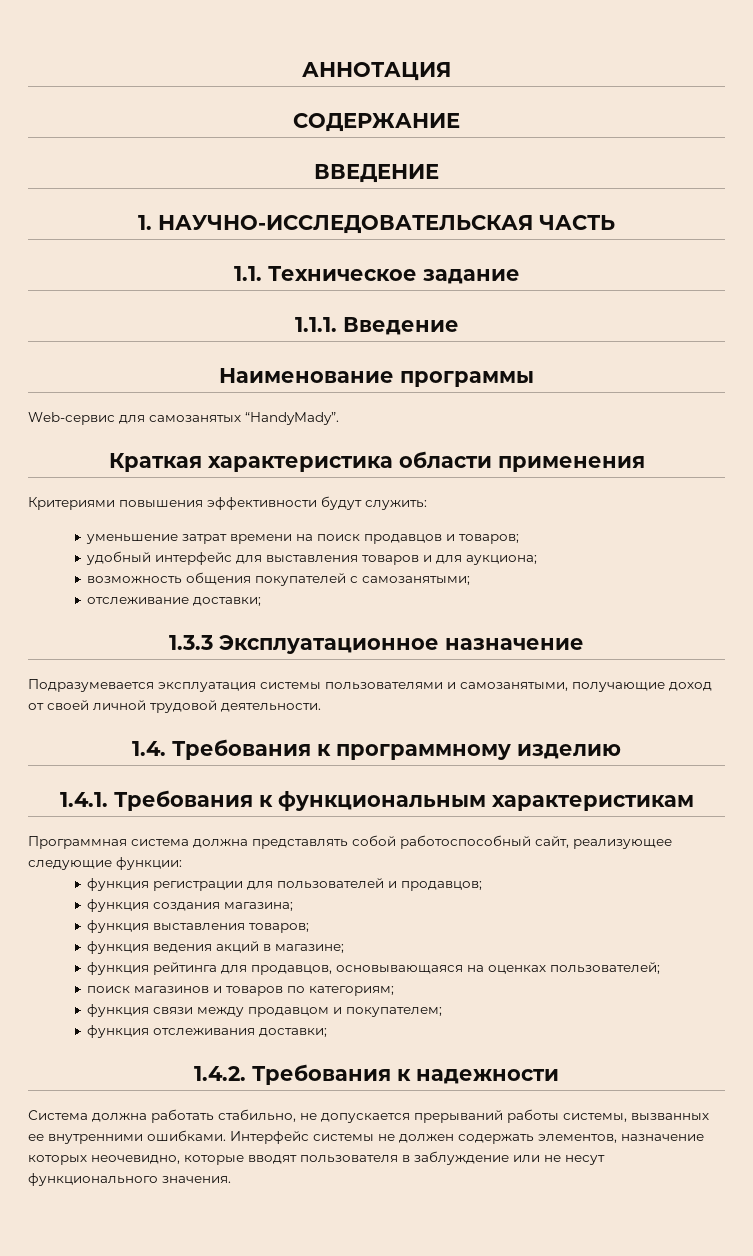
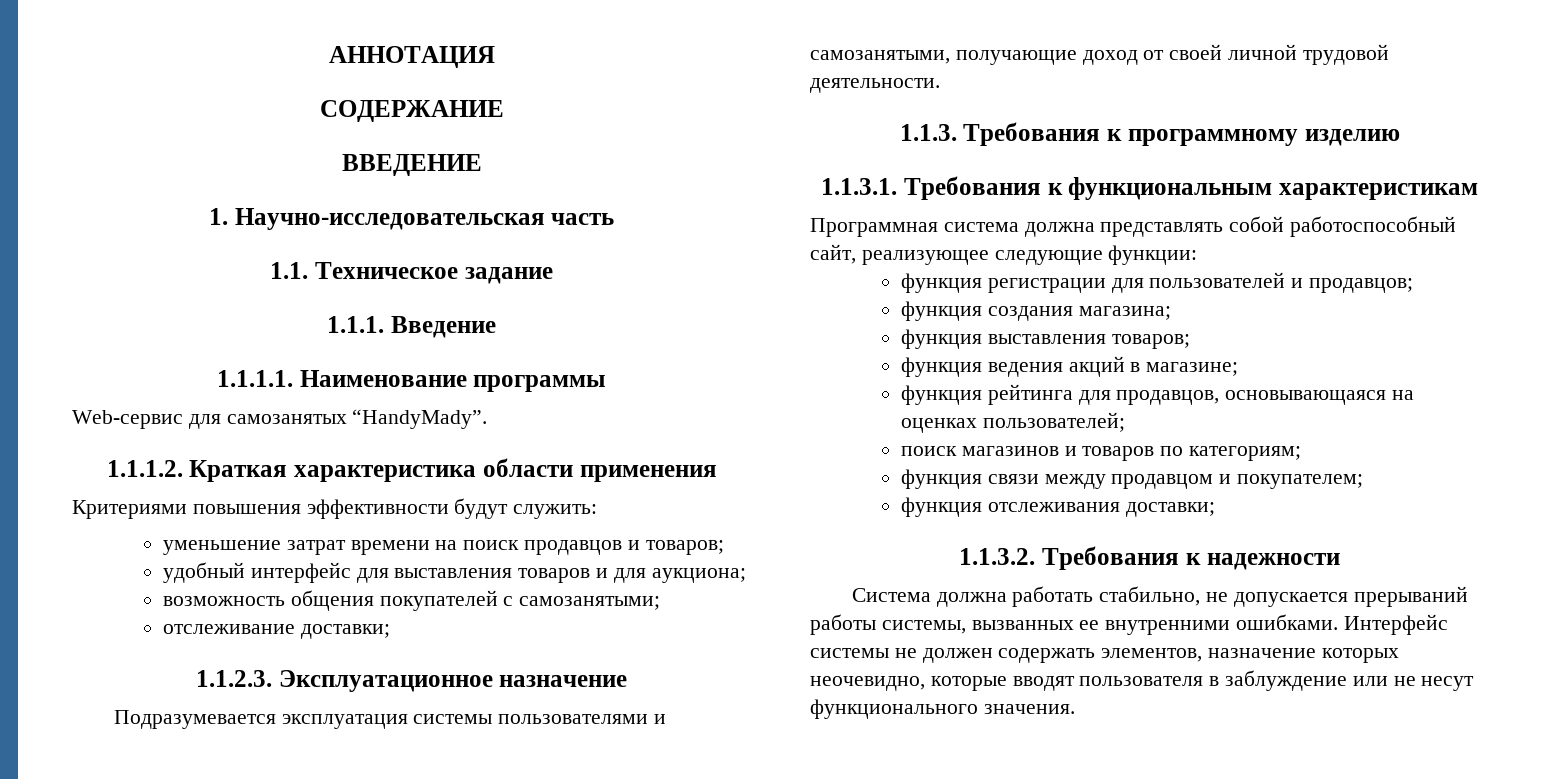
[158,215,615,234] НАУЧНО-ИССЛЕДОВАТЕЛЬСКАЯ ЧАСТЬ -> [234,208,615,230] Научно-исследовательская часть
(459, 326) none -> [216,370,293,387] 1.1.1.1.
(339, 418) none -> [106,460,183,477] 1.1.1.2.
[169,635,213,650] 1.3.3 -> [195,670,272,687] 1.1.2.3.
[132,741,166,756] 1.4. -> [899,124,957,141] 1.1.3.
[59,792,108,807] 1.4.1. -> [821,178,897,195] 1.1.3.1.
[194,1066,246,1081] 1.4.2. -> [959,548,1036,565] 1.1.3.2.

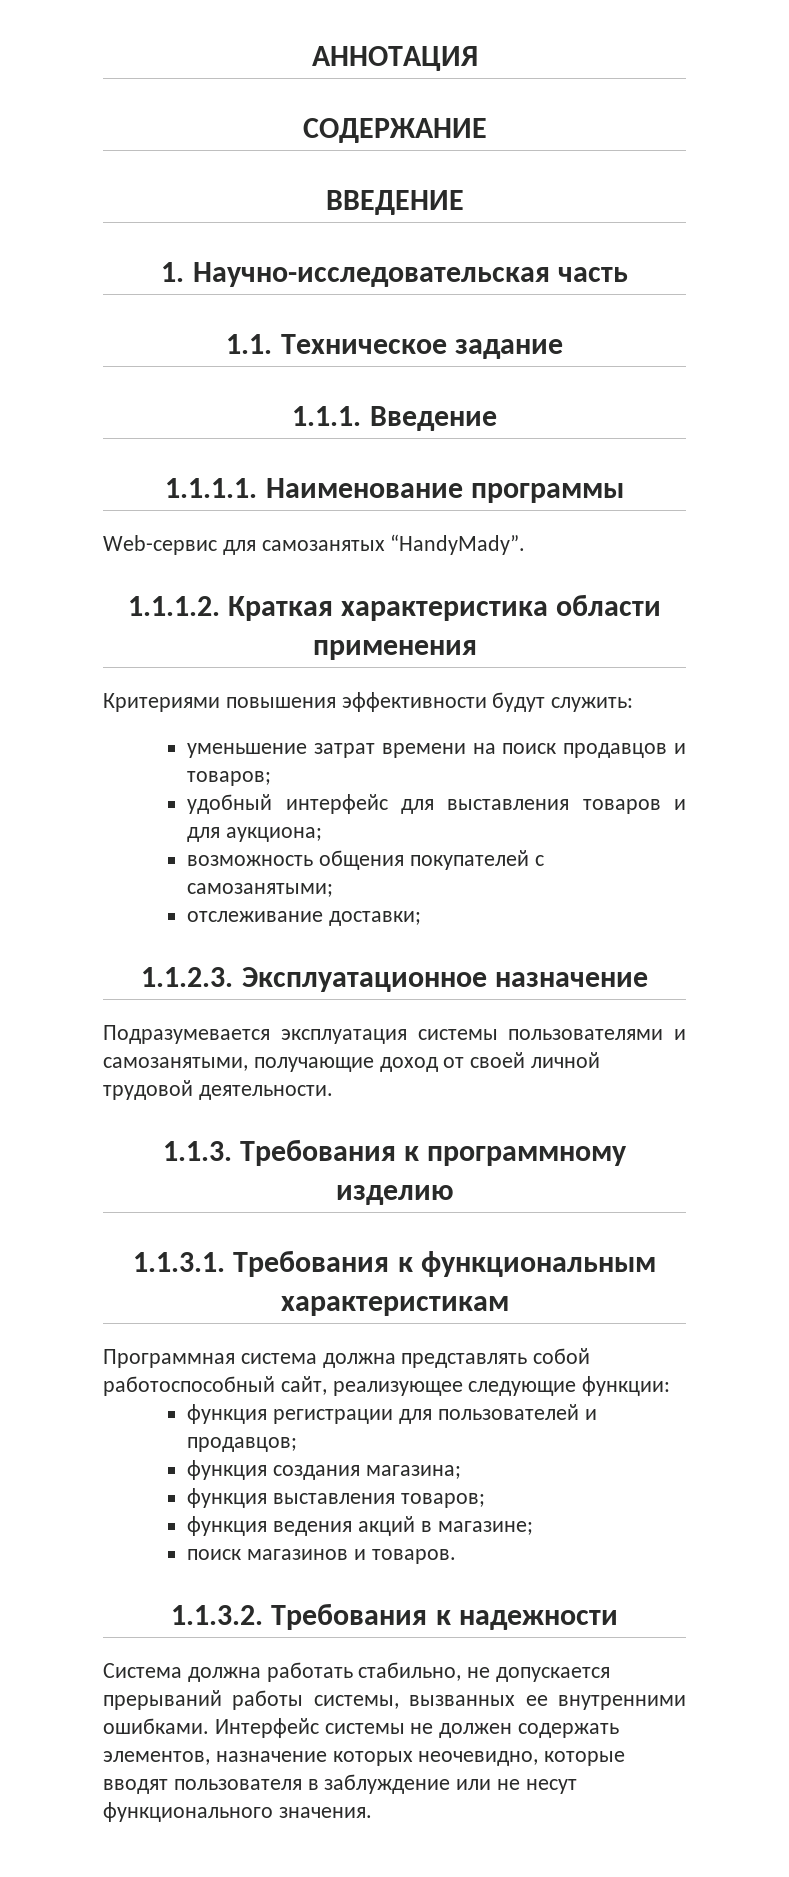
[900,384,1414,405] [900,412,1125,433] [900,446,1301,461] [900,469,1363,489] [900,497,1215,517] функция рейтинга для продавцов, основывающаяся на оценках пользователей; // поиск магазинов и товаров по категориям; // функция связи между продавцом и покупателем; // функция отслеживания доставки; -> [187,1549,456,1564] поиск магазинов и товаров.

